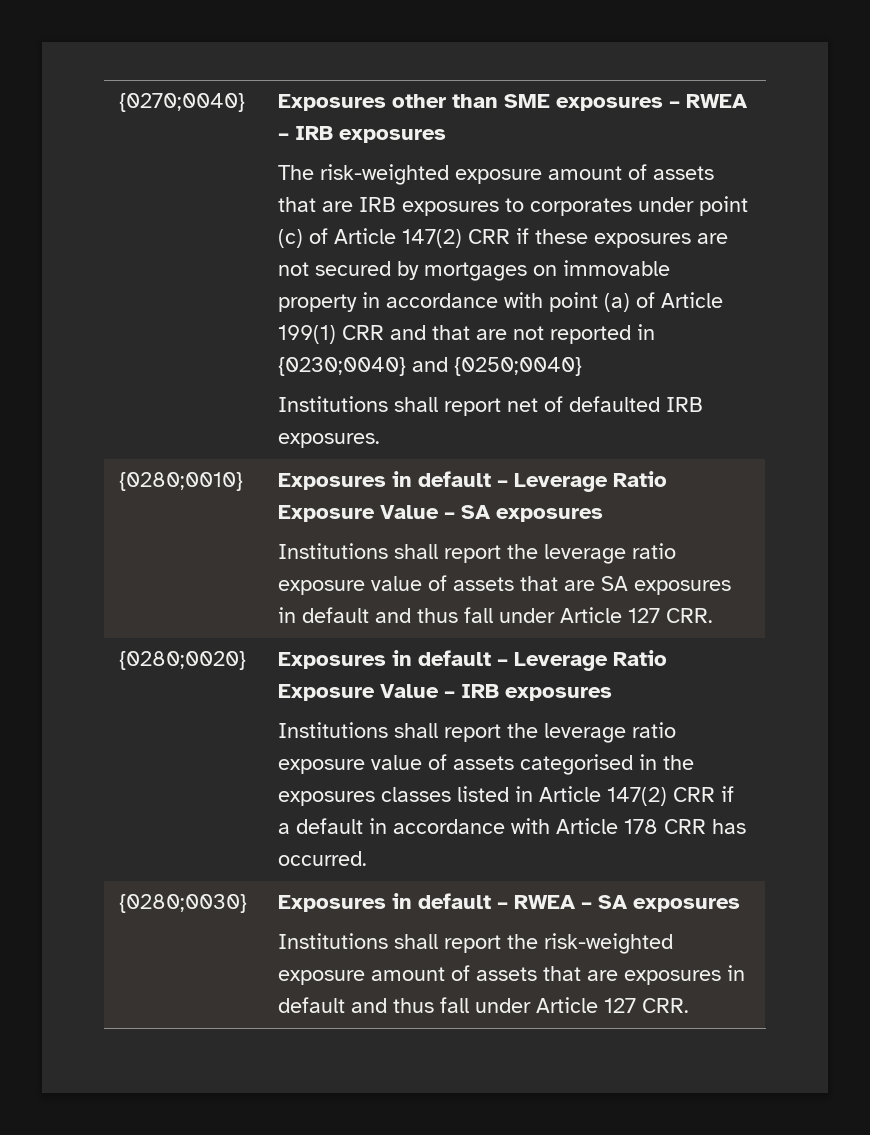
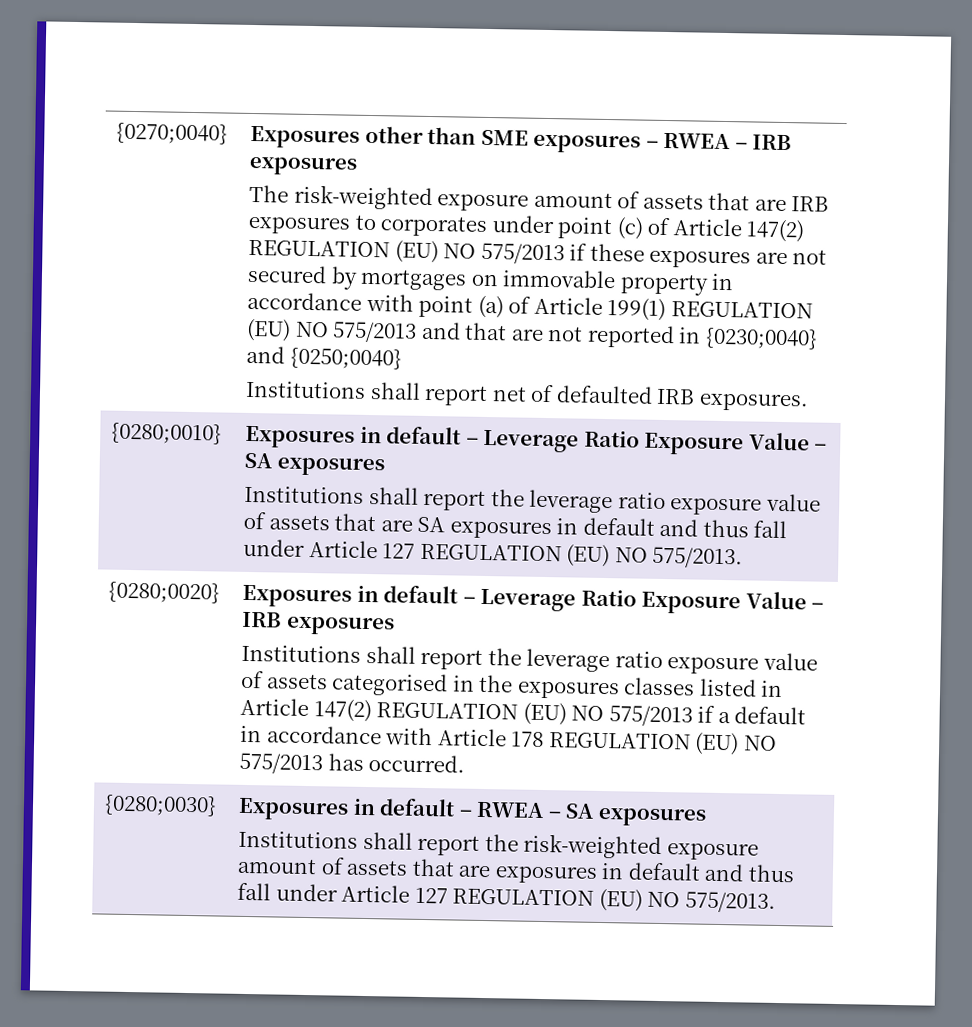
[468,229,511,244] CRR -> [248,239,565,265] REGULATION (EU) NO 575/2013
[342,325,385,340] CRR -> [670,301,813,319] [246,318,418,343] REGULATION (EU) NO 575/2013
[666,608,714,623] CRR. -> [419,543,744,569] REGULATION (EU) NO 575/2013.
[673,787,716,802] CRR -> [376,702,693,727] REGULATION (EU) NO 575/2013
[664,819,707,834] CRR -> [548,732,777,756] [239,752,324,775] REGULATION (EU) NO 575/2013
[642,998,690,1013] CRR. -> [452,888,776,913] REGULATION (EU) NO 575/2013.

